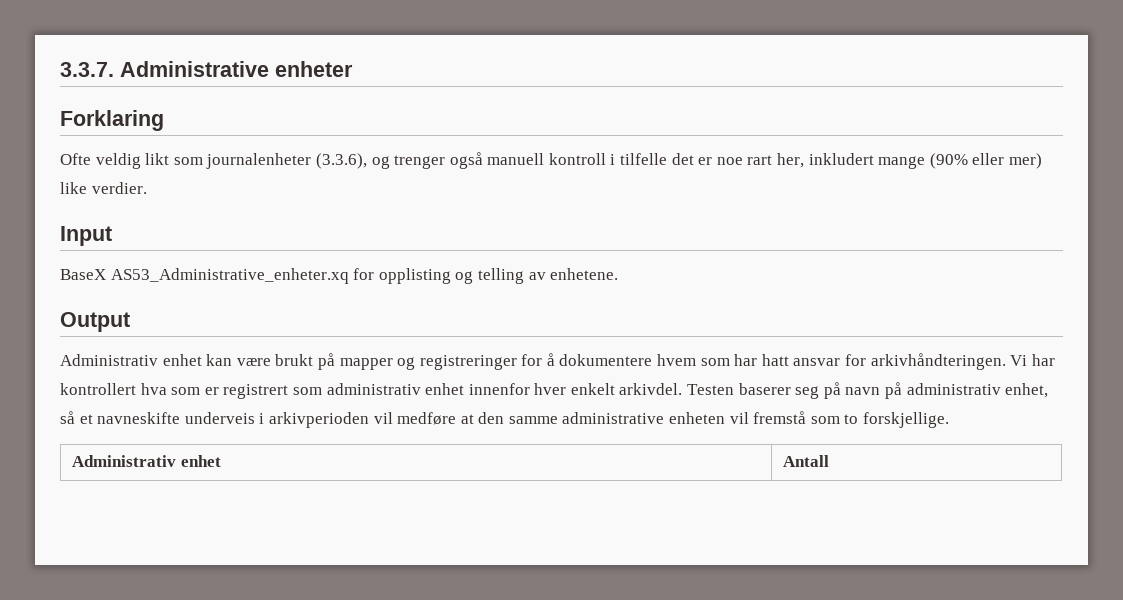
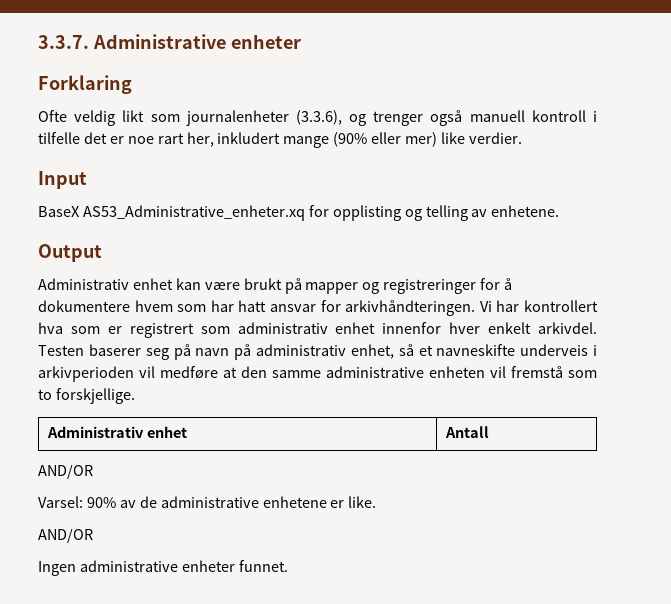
(830, 461) none -> [38,464,93,479] [38,496,377,508] [38,528,93,543] [38,560,288,576] // AND/OR // Varsel: 90% av de administrative enhetene er like. // AND/OR // Ingen administrative enheter funnet.

